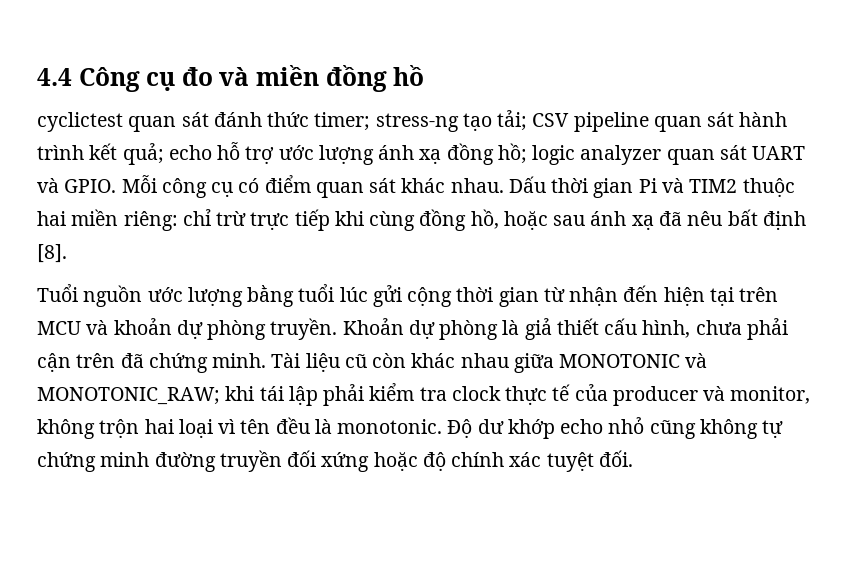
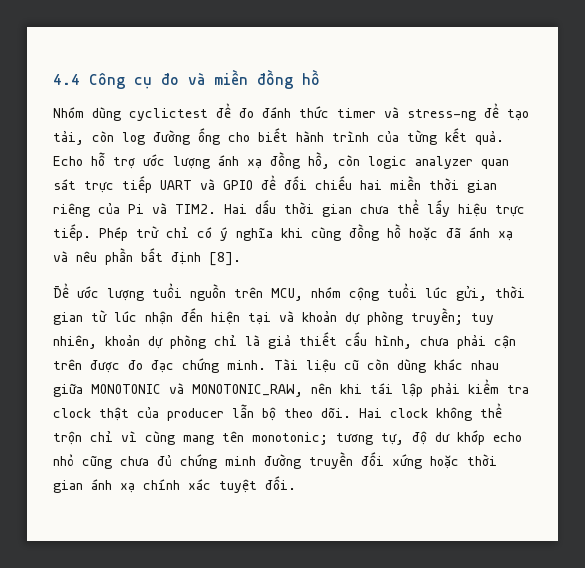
[37,110,788,132] [37,143,212,165] cyclictest quan sát đánh thức timer; stress-ng tạo tải; CSV pipeline quan sát hành trình kết quả; echo -> [53,103,529,121] [53,128,504,145] [53,156,83,166] Nhóm dùng cyclictest để đo đánh thức timer và stress-ng để tạo tải, còn log đường ống cho biết hành trình của từng kết quả. Echo
[497,143,527,164] hồ; -> [308,152,360,169] hồ, còn
[752,146,806,160] [37,175,795,198] [37,209,806,231] [37,244,67,263] [37,284,453,307] UART và GPIO. Mỗi công cụ có điểm quan sát khác nhau. Dấu thời gian Pi và TIM2 thuộc hai miền riêng: chỉ trừ trực tiếp khi cùng đồng hồ, hoặc sau ánh xạ đã nêu bất định [8]. // Tuổi nguồn ước lượng bằng tuổi lúc gửi cộng -> [84,175,497,193] [53,199,525,217] [53,224,513,241] [53,248,241,266] [53,283,487,301] trực tiếp UART và GPIO để đối chiếu hai miền thời gian riêng của Pi và TIM2. Hai dấu thời gian chưa thể lấy hiệu trực tiếp. Phép trừ chỉ có ý nghĩa khi cùng đồng hồ hoặc đã ánh xạ và nêu phần bất định [8]. // Để ước lượng tuổi nguồn trên MCU, nhóm cộng tuổi lúc gửi,
(565, 294) none -> [114,311,137,322] lúc
[739,287,779,302] [37,321,81,335] trên MCU -> (271, 318) none
[270,318,499,340] truyền. Khoản dự phòng -> [411,308,494,325] [53,334,237,349] truyền; tuy nhiên, khoản dự phòng chỉ
[120,353,144,368] đã -> [90,360,174,373] được đo đạc
(407, 360) none -> [397,359,426,373] dùng
[37,387,220,405] MONOTONIC_RAW; -> [192,383,332,397] MONOTONIC_RAW, nên
[505,384,811,406] [37,417,473,439] thực tế của producer và monitor, không trộn hai loại vì tên đều là monotonic. Độ -> [99,403,502,421] [53,430,427,445] thật của producer lẫn bộ theo dõi. Hai clock không thể trộn chỉ vì cùng mang tên monotonic; tương tự, độ
[699,419,784,439] không tự -> [120,454,172,466] chưa đủ
[422,452,446,471] độ -> [467,454,497,466] [53,479,135,493] thời gian ánh xạ

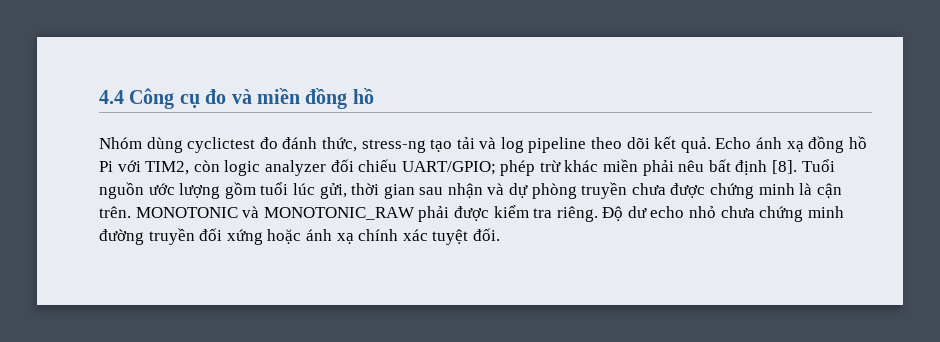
[216,103,231,118] để -> (256, 145) none
[299,103,529,121] [53,128,504,145] [53,152,509,169] [53,175,497,193] [53,199,525,217] [53,224,513,241] [53,248,241,266] [53,283,379,301] thức timer và stress-ng để tạo tải, còn log đường ống cho biết hành trình của từng kết quả. Echo hỗ trợ ước lượng ánh xạ đồng hồ, còn logic analyzer quan sát trực tiếp UART và GPIO để đối chiếu hai miền thời gian riêng của Pi và TIM2. Hai dấu thời gian chưa thể lấy hiệu trực tiếp. Phép trừ chỉ có ý nghĩa khi cùng đồng hồ hoặc đã ánh xạ và nêu phần bất định [8]. // Để ước lượng tuổi nguồn trên MCU, nhóm cộng -> [321,136,867,153] [99,159,835,176] [99,182,256,199] thức, stress-ng tạo tải và log pipeline theo dõi kết quả. Echo ánh xạ đồng hồ Pi với TIM2, còn logic analyzer đối chiếu UART/GPIO; phép trừ khác miền phải nêu bất định [8]. Tuổi nguồn ước lượng gồm
[91,308,494,325] [53,332,516,349] [53,358,499,373] [53,379,529,397] [53,403,502,421] [53,430,522,445] [53,454,172,469] từ lúc nhận đến hiện tại và khoản dự phòng truyền; tuy nhiên, khoản dự phòng chỉ là giả thiết cấu hình, chưa phải cận trên được đo đạc chứng minh. Tài liệu cũ còn dùng khác nhau giữa MONOTONIC và MONOTONIC_RAW, nên khi tái lập phải kiểm tra clock thật của producer lẫn bộ theo dõi. Hai clock không thể trộn chỉ vì cùng mang tên monotonic; tương tự, độ dư khớp echo nhỏ cũng chưa đủ -> [419,182,842,199] [99,205,755,222] sau nhận và dự phòng truyền chưa được chứng minh là cận trên. MONOTONIC và MONOTONIC_RAW phải được kiểm tra riêng. Độ dư echo nhỏ chưa
[467,454,497,466] [53,480,83,493] thời gian -> (302, 236) none

